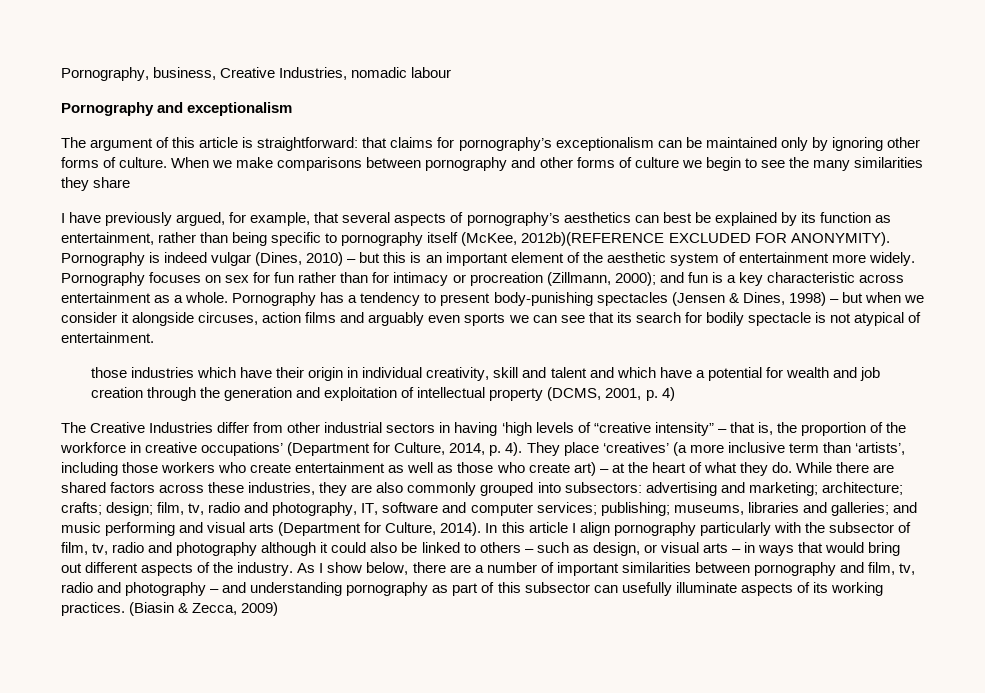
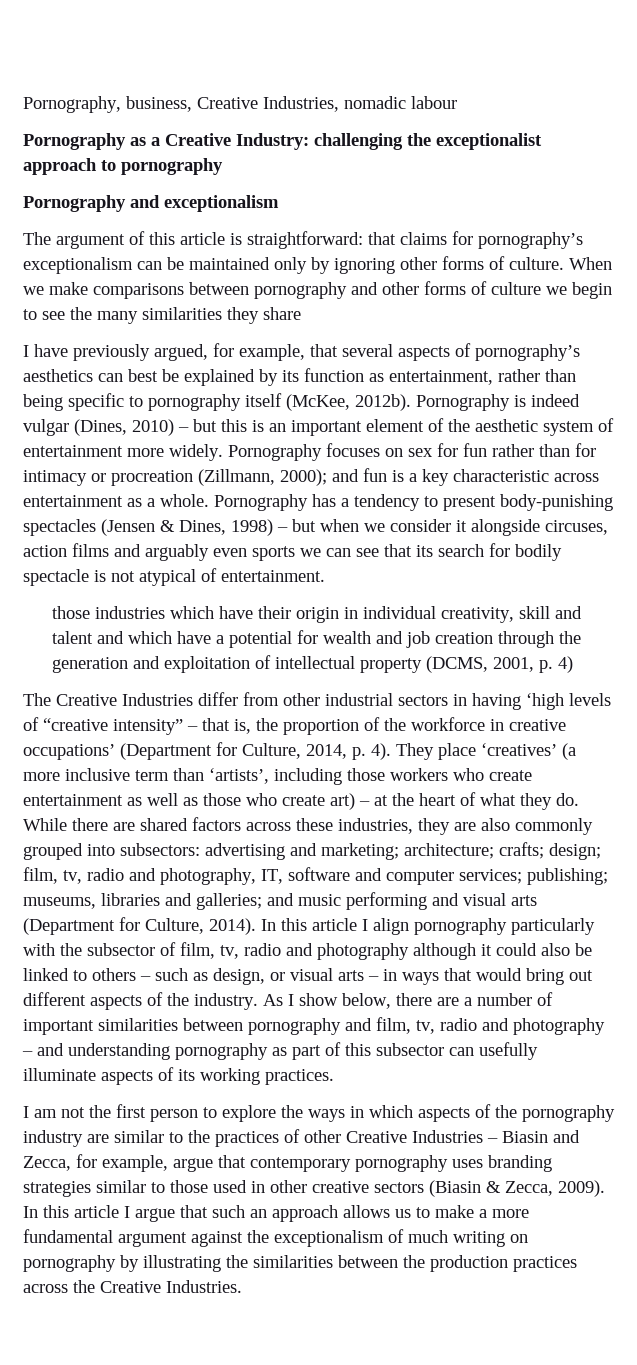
(452, 72) none -> [23,133,542,150] [23,158,223,175] // Pornography as a Creative Industry: challenging the exceptionalist approach to pornography
[521,232,890,246] 2012b)(REFERENCE EXCLUDED FOR ANONYMITY). -> [355,394,411,411] 2012b).
[129,602,279,616] (Biasin & Zecca, 2009) -> [23,1104,615,1122] [23,1129,580,1147] [23,1154,552,1172] [23,1180,605,1197] [23,1205,529,1222] [23,1229,528,1247] [23,1255,577,1272] [23,1280,242,1293] // I am not the first person to explore the ways in which aspects of the pornography industry are similar to the practices of other Creative Industries – Biasin and Zecca, for example, argue that contemporary pornography uses branding strategies similar to those used in other creative sectors (Biasin & Zecca, 2009). In this article I argue that such an approach allows us to make a more fundamental argument against the exceptionalism of much writing on pornography by illustrating the similarities between the production practices across the Creative Industries.

